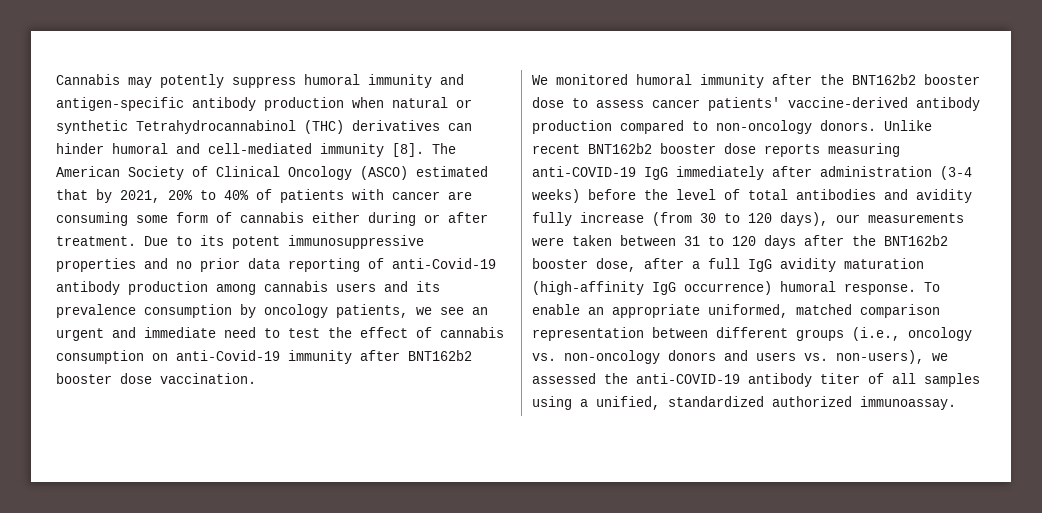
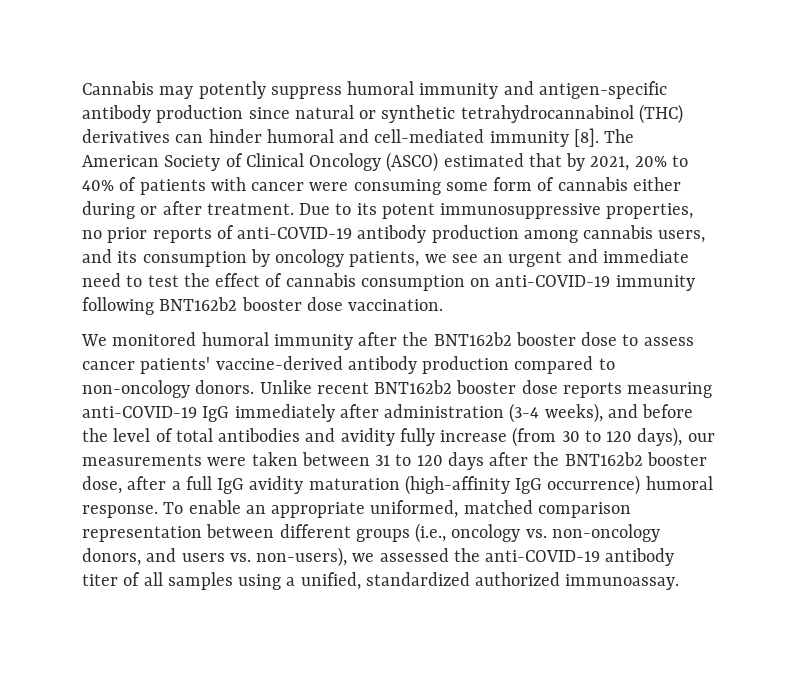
[352,97,384,108] when -> [248,107,290,119] since
[136,120,296,134] Tetrahydrocannabinol -> [460,105,634,123] tetrahydrocannabinol
[448,191,472,200] are -> [309,182,349,191] were
[56,258,496,272] properties and no prior data reporting of anti-Covid-19 -> [606,203,694,219] [82,225,353,243] properties, no prior reports of anti-COVID-19
[336,283,376,292] users -> [658,230,706,243] users,
[56,304,136,318] prevalence -> (138, 257) none
[176,350,400,364] anti-Covid-19 immunity after -> [495,275,695,291] [82,297,154,315] anti-COVID-19 immunity following
[532,189,580,203] weeks) -> [544,403,638,423] weeks), and
[668,350,716,361] donors -> [82,548,141,566] donors,

